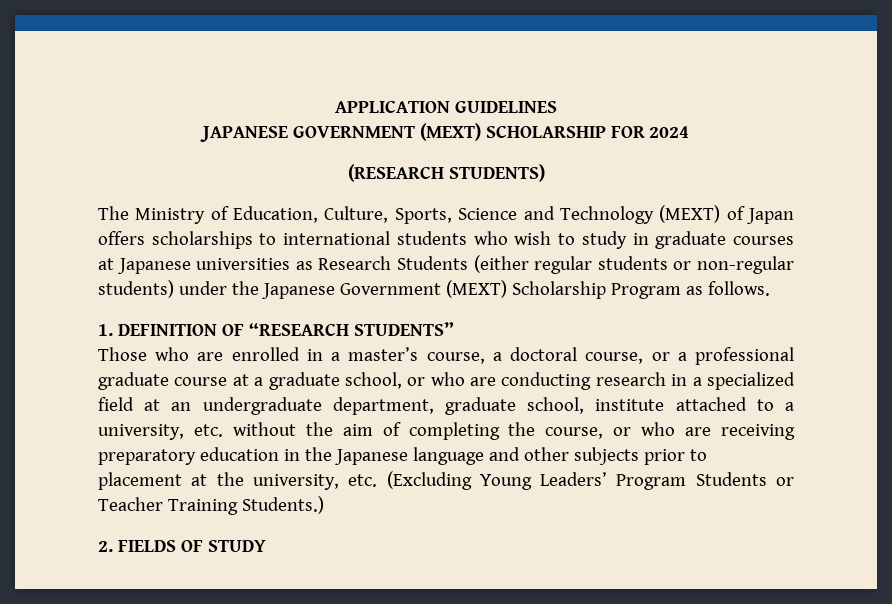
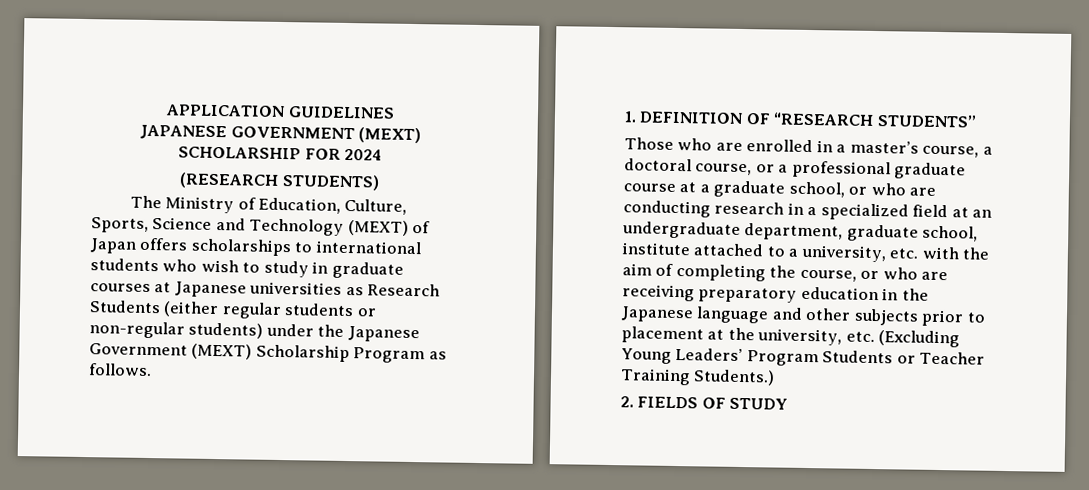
[232,422,296,436] without -> [921,246,960,260] with

